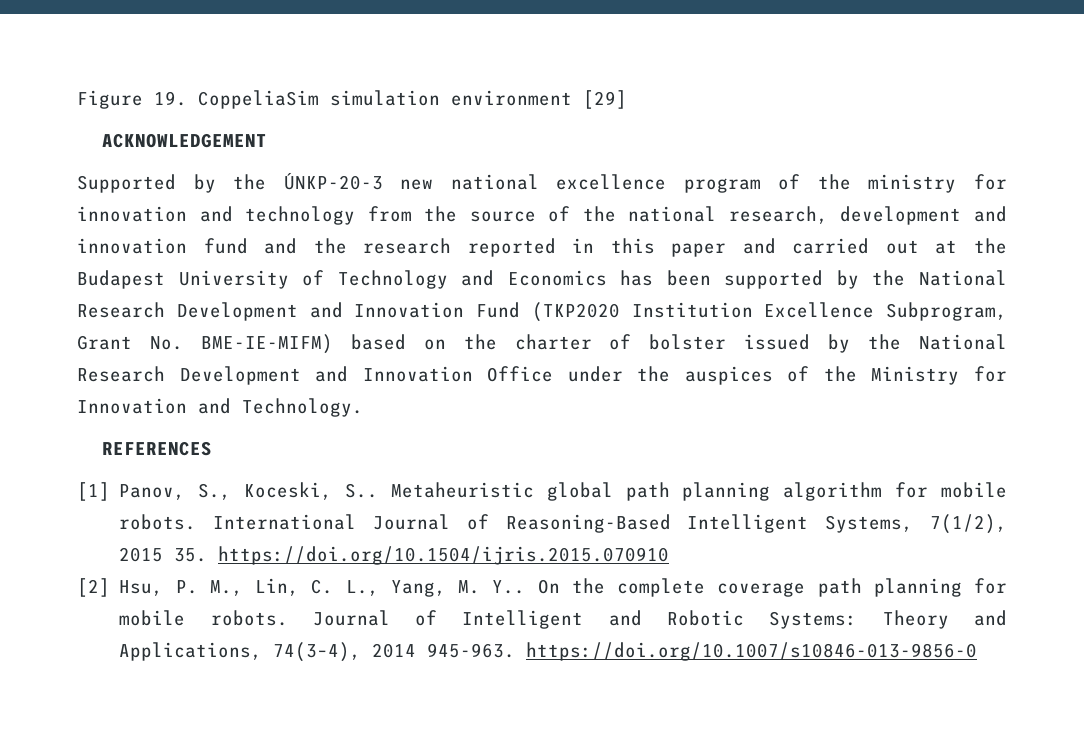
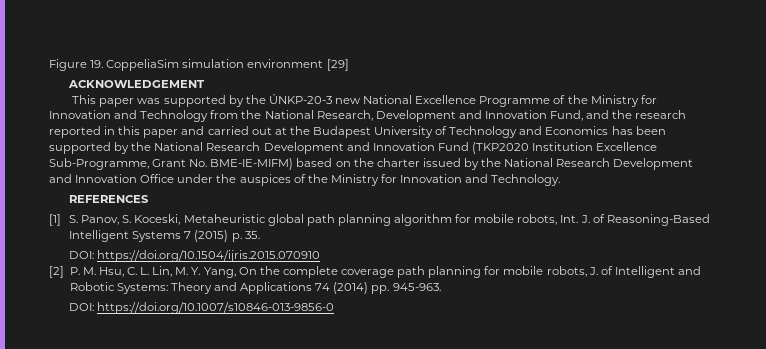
[77,172,1007,193] [77,206,1007,225] [77,238,248,254] Supported by the ÚNKP-20-3 new national excellence program of the ministry for innovation and technology from the source of the national research, development and innovation fund -> [72,94,657,107] [49,110,584,122] This paper was supported by the ÚNKP-20-3 new National Excellence Programme of the Ministry for Innovation and Technology from the National Research, Development and Innovation Fund,
[886,302,1007,321] Subprogram, -> [49,158,149,170] Sub-Programme,
[609,334,727,350] of bolster -> (420, 162) none
[119,482,378,500] Panov, S., Koceski, S.. -> [69,214,181,225] S. Panov, S. Koceski,
[119,514,1007,534] [119,547,164,562] robots. International Journal of Reasoning-Based Intelligent Systems, 7(1/2), 2015 -> [517,214,710,226] [69,230,242,242] robots, Int. J. of Reasoning-Based Intelligent Systems 7 (2015) p.
(208, 555) none -> [69,251,95,259] // DOI:
[119,578,526,597] Hsu, P. M., Lin, C. L., Yang, M. Y.. -> [69,266,236,278] P. M. Hsu, C. L. Lin, M. Y. Yang,
[210,610,390,626] robots. Journal -> [546,266,598,277] robots, J.
[119,642,417,662] Applications, 74(3–4), 2014 -> [240,282,390,294] Applications 74 (2014) pp.
(516, 650) none -> [69,303,95,311] // DOI:

